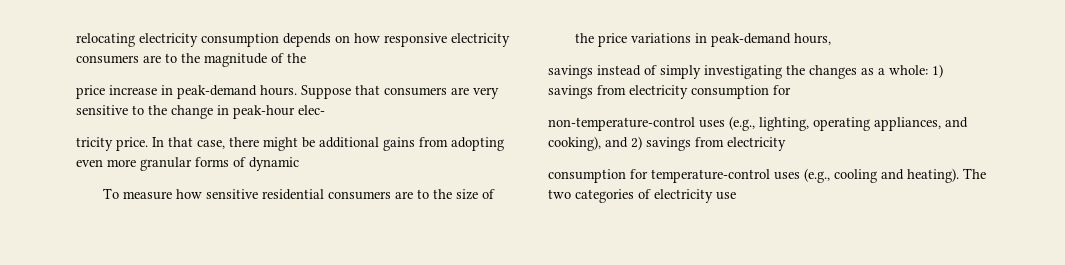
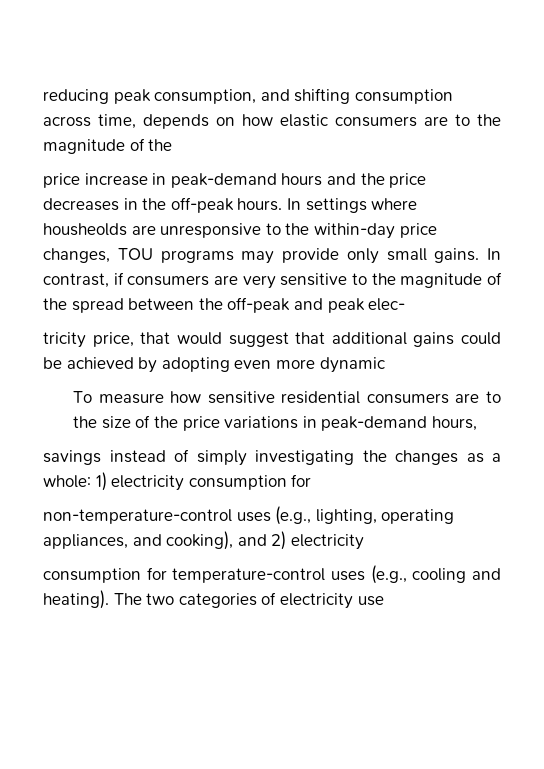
[76,33,279,47] relocating electricity consumption -> [43,88,453,104] [43,114,136,129] reducing peak consumption, and shifting consumption across time,
[384,33,510,47] responsive electricity -> [280,114,328,127] elastic
[260,85,380,99] hours. Suppose that -> [281,173,427,188] [43,197,418,213] [43,223,437,239] [43,248,501,264] [43,272,124,288] hours and the price decreases in the off-peak hours. In settings where housheolds are unresponsive to the within-day price changes, TOU programs may provide only small gains. In contrast, if
[171,105,325,119] [76,137,504,151] [76,157,246,171] change in peak-hour elec- // tricity price. In that case, there might be additional gains from adopting even more granular forms of -> [400,272,503,288] [43,297,406,313] [43,332,501,348] [43,357,315,373] magnitude of the spread between the off-peak and peak elec- // tricity price, that would suggest that additional gains could be achieved by adopting even more
[548,85,626,99] savings from -> (107, 481) none
[646,137,724,151] savings from -> (287, 540) none

